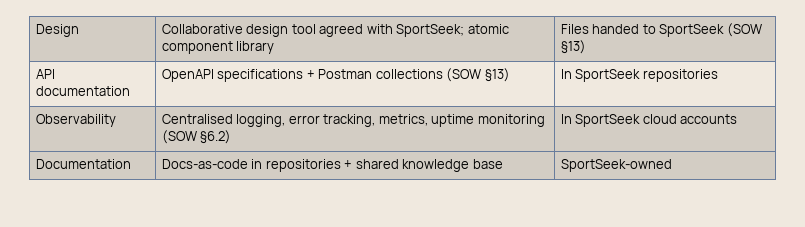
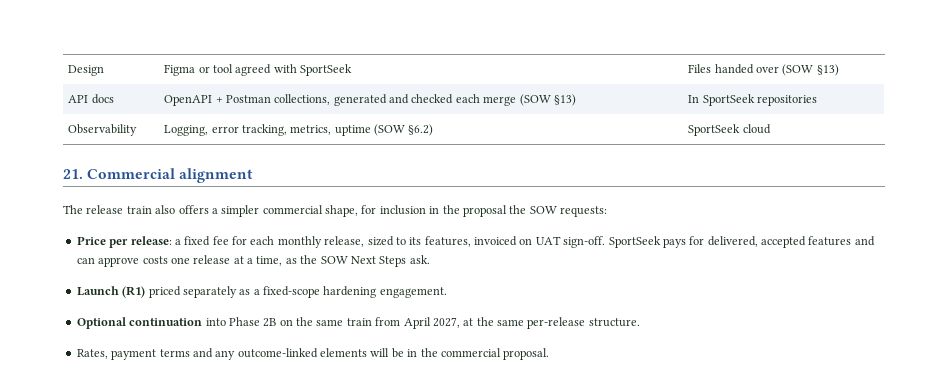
[161,24,289,37] Collaborative design -> [164,64,210,76] Figma or
[396,24,509,37] [161,41,275,54] SportSeek; atomic component library -> [300,64,353,76] SportSeek
[642,24,725,37] to SportSeek -> [755,66,779,73] over
[35,86,130,96] documentation -> [91,94,114,104] docs
[217,69,304,82] specifications -> (213, 100) none
[375,69,443,79] collections -> [274,94,517,106] collections, generated and checked each merge
[161,114,286,127] Centralised logging, -> [164,125,209,136] Logging,
[477,114,545,127] monitoring -> (371, 130) none
[560,114,572,124] In -> (434, 130) none
[680,114,738,124] [35,159,131,169] [161,159,503,172] [560,159,672,172] accounts // Documentation | Docs-as-code in repositories + shared knowledge base | SportSeek-owned -> [63,168,254,183] [63,205,607,217] [76,236,875,248] [76,255,430,267] [76,286,447,298] [76,317,640,329] [76,348,550,360] // 21. Commercial alignment // The release train also offers a simpler commercial shape, for inclusion in the proposal the SOW requests: // Price per release: a fixed fee for each monthly release, sized to its features, invoiced on UAT sign-off. SportSeek pays for delivered, accepted features and can approve costs one release at a time, as the SOW Next Steps ask. // Launch (R1) priced separately as a fixed-scope hardening engagement. // Optional continuation into Phase 2B on the same train from April 2027, at the same per-release structure. // Rates, payment terms and any outcome-linked elements will be in the commercial proposal.

